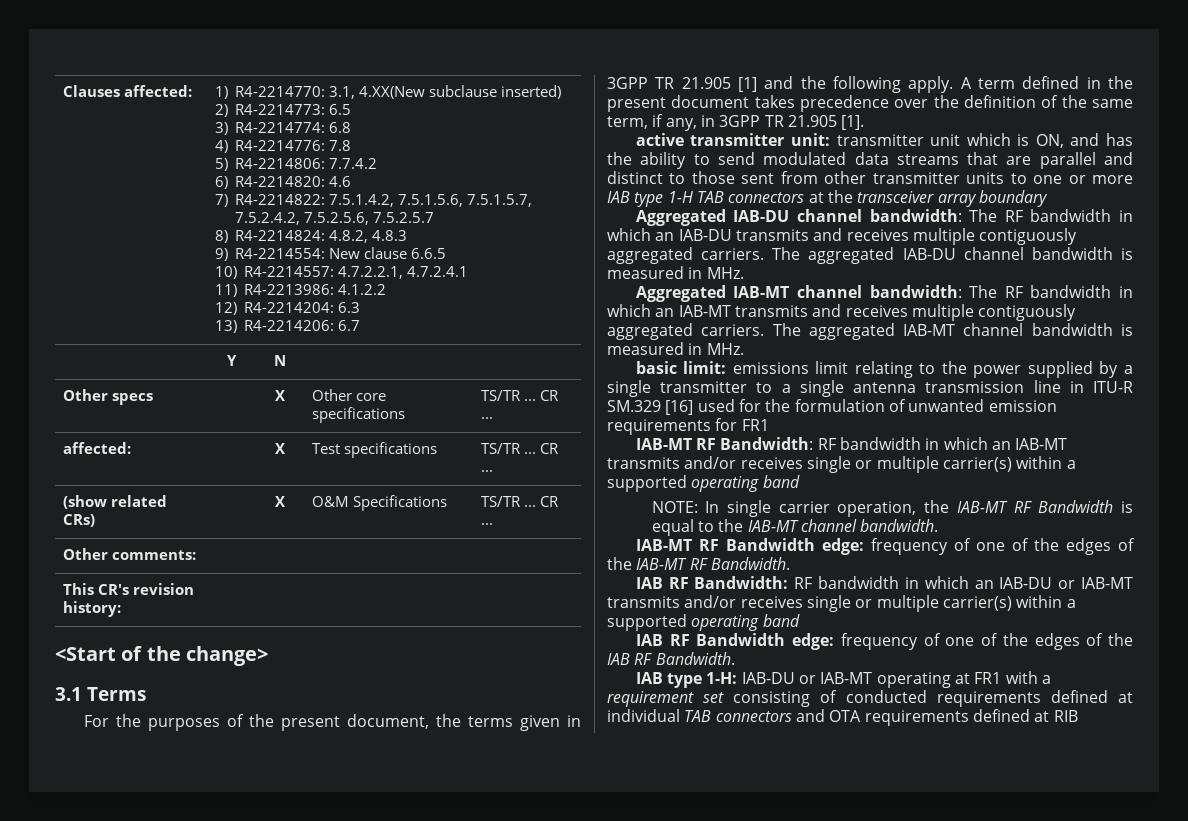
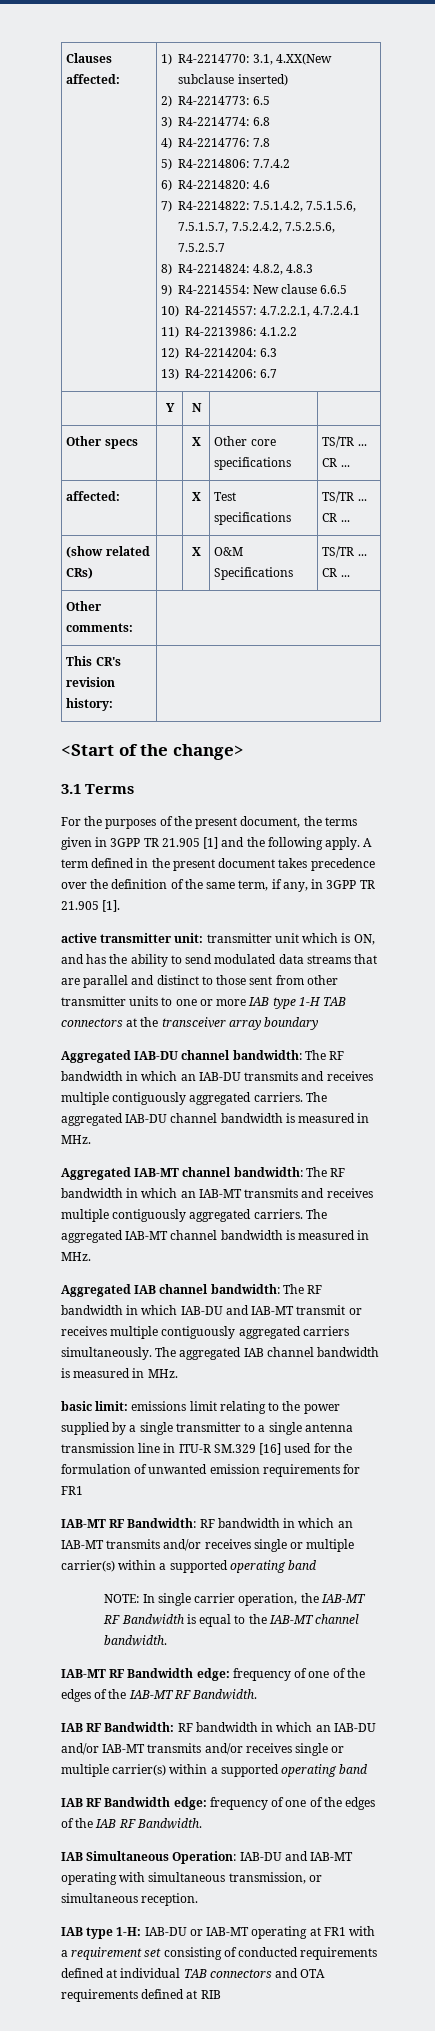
(744, 349) none -> [61,1284,323,1297] [61,1305,362,1315] [61,1326,349,1339] [61,1347,380,1360] [61,1368,178,1378] // Aggregated IAB channel bandwidth: The RF bandwidth in which IAB-DU and IAB-MT transmit or receives multiple contiguously aggregated carriers simultaneously. The aggregated IAB channel bandwidth is measured in MHz.
[1058,580,1076,589] or -> [61,1743,99,1755] and/or
(735, 658) none -> [61,1851,354,1864] [61,1872,322,1885] [61,1893,199,1906] // IAB Simultaneous Operation: IAB-DU and IAB-MT operating with simultaneous transmission, or simultaneous reception.

